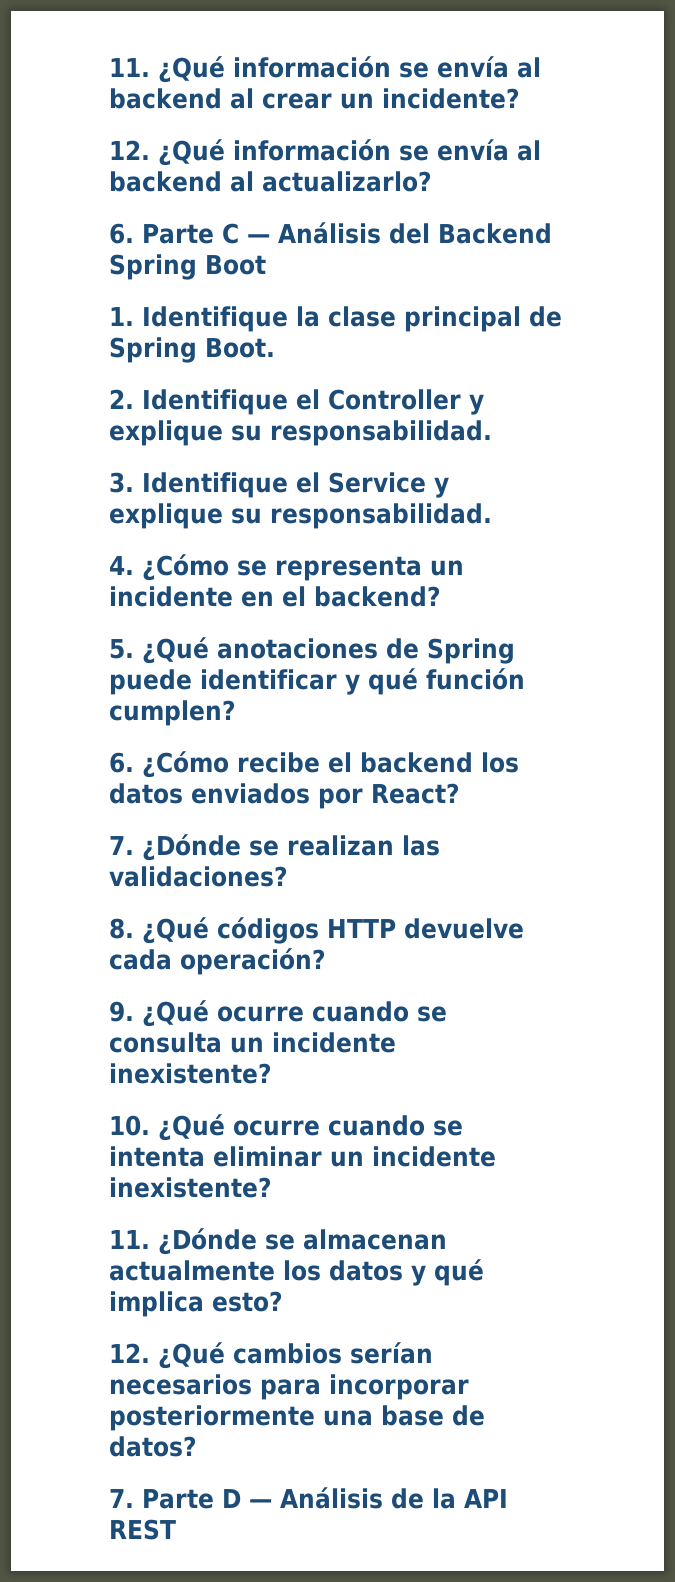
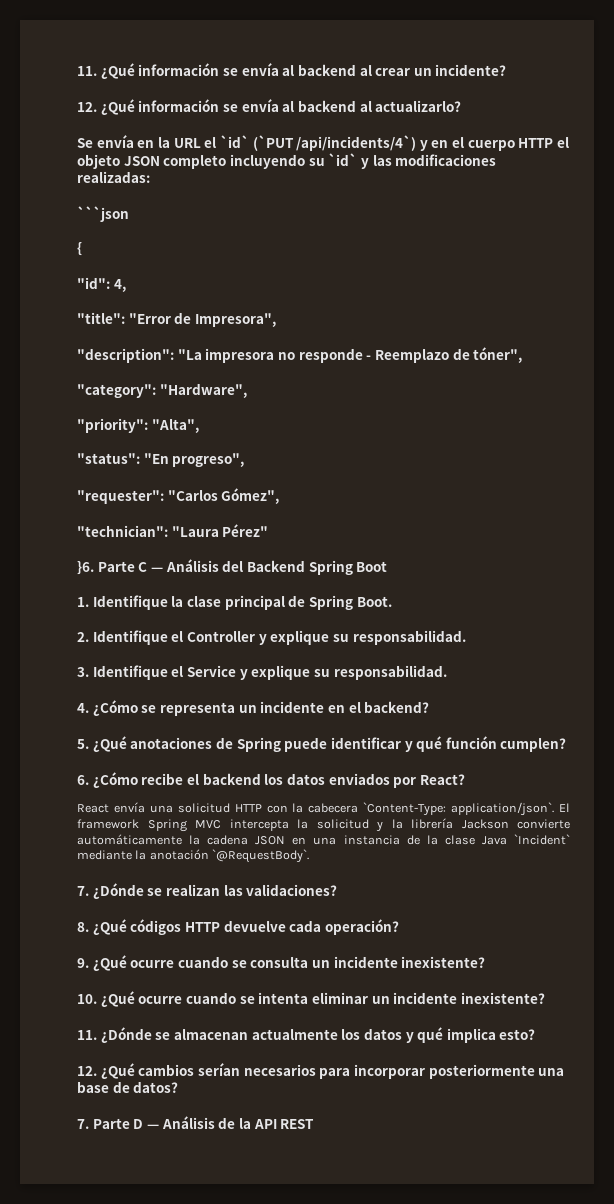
[109,223,134,244] 6. -> [77,135,570,151] [77,153,497,169] [77,171,150,183] [77,206,129,222] [77,242,82,256] [77,277,126,292] [77,312,276,327] [77,347,523,363] [77,383,247,398] [77,418,199,433] [77,453,245,467] [77,488,280,504] [77,524,269,537] [77,561,94,575] Se envía en la URL el `id` (`PUT /api/incidents/4`) y en el cuerpo HTTP el objeto JSON completo incluyendo su `id` y las modificaciones realizadas: // ```json // { // "id": 4, // "title": "Error de Impresora", // "description": "La impresora no responde - Reemplazo de tóner", // "category": "Hardware", // "priority": "Alta", // "status": "En progreso", // "requester": "Carlos Gómez", // "technician": "Laura Pérez" // }6.
(460, 793) none -> [77,802,570,816] [77,818,570,832] [77,834,570,845] [77,849,310,863] // React envía una solicitud HTTP con la cabecera `Content-Type: application/json`. El framework Spring MVC intercepta la solicitud y la librería Jackson convierte automáticamente la cadena JSON en una instancia de la clase Java `Incident` mediante la anotación `@RequestBody`.

